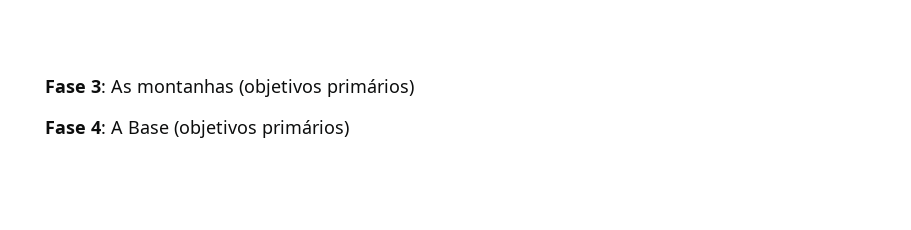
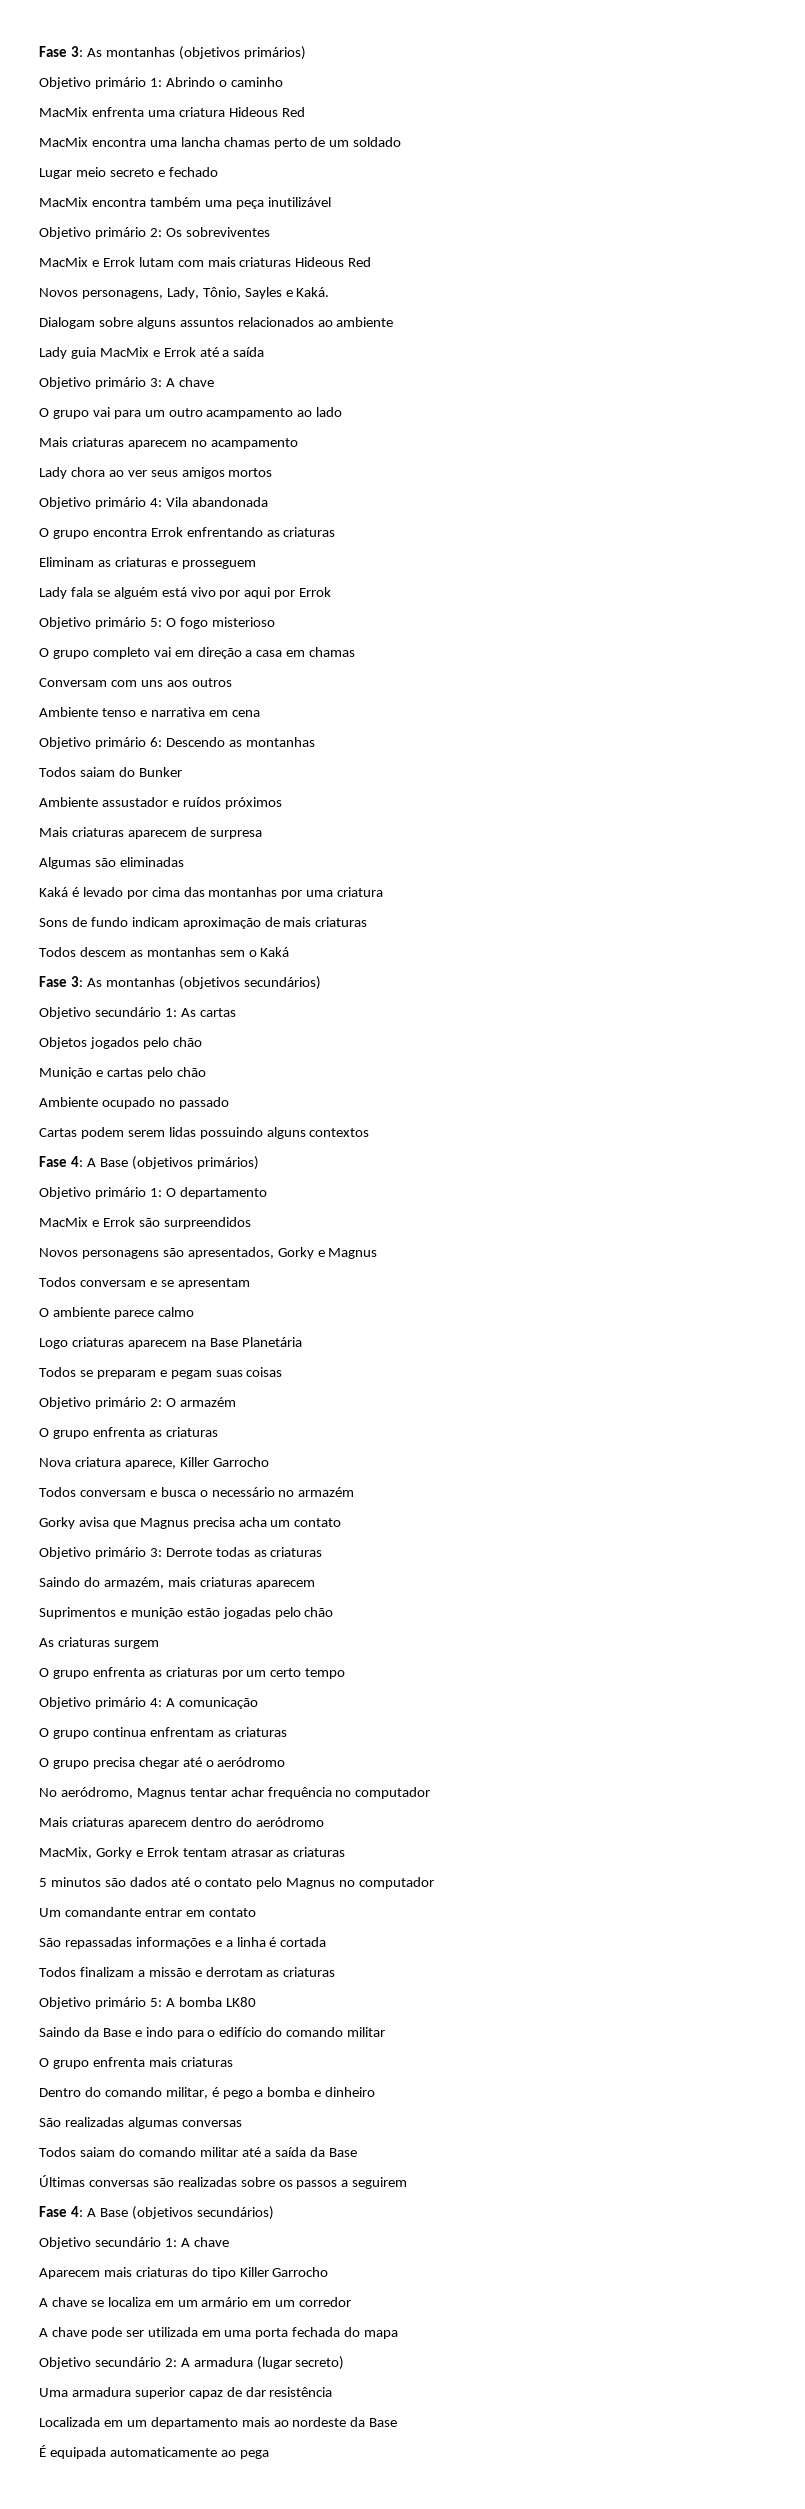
(414, 88) none -> [39,77,283,89] [39,107,305,117] [39,137,402,149] [39,167,218,179] [39,197,331,209] [39,227,270,239] [39,257,372,267] [39,287,330,299] [39,317,394,329] [39,347,265,359] [39,377,214,389] [39,407,343,419] [39,437,298,449] [39,467,273,479] [39,497,268,509] [39,527,336,539] [39,557,256,569] [39,587,332,599] [39,617,275,629] [39,647,356,659] [39,678,232,687] [39,707,260,717] [39,737,315,749] [39,767,182,777] [39,797,282,809] [39,827,262,839] [39,857,184,869] [39,887,384,899] [39,917,368,929] [39,947,290,957] [39,976,321,990] [39,1007,236,1019] [39,1037,202,1049] [39,1067,206,1079] [39,1097,229,1109] [39,1127,370,1139] // Objetivo primário 1: Abrindo o caminho // MacMix enfrenta uma criatura Hideous Red // MacMix encontra uma lancha chamas perto de um soldado // Lugar meio secreto e fechado // MacMix encontra também uma peça inutilizável // Objetivo primário 2: Os sobreviventes // MacMix e Errok lutam com mais criaturas Hideous Red // Novos personagens, Lady, Tônio, Sayles e Kaká. // Dialogam sobre alguns assuntos relacionados ao ambiente // Lady guia MacMix e Errok até a saída // Objetivo primário 3: A chave // O grupo vai para um outro acampamento ao lado // Mais criaturas aparecem no acampamento // Lady chora ao ver seus amigos mortos // Objetivo primário 4: Vila abandonada // O grupo encontra Errok enfrentando as criaturas // Eliminam as criaturas e prosseguem // Lady fala se alguém está vivo por aqui por Errok // Objetivo primário 5: O fogo misterioso // O grupo completo vai em direção a casa em chamas // Conversam com uns aos outros // Ambiente tenso e narrativa em cena // Objetivo primário 6: Descendo as montanhas // Todos saiam do Bunker // Ambiente assustador e ruídos próximos // Mais criaturas aparecem de surpresa // Algumas são eliminadas // Kaká é levado por cima das montanhas por uma criatura // Sons de fundo indicam aproximação de mais criaturas // Todos descem as montanhas sem o Kaká // Fase 3: As montanhas (objetivos secundários) // Objetivo secundário 1: As cartas // Objetos jogados pelo chão // Munição e cartas pelo chão // Ambiente ocupado no passado // Cartas podem serem lidas possuindo alguns contextos
(349, 129) none -> [39,1187,267,1199] [39,1217,251,1229] [39,1247,378,1259] [39,1277,250,1289] [39,1307,194,1319] [39,1337,302,1349] [39,1367,283,1379] [39,1397,236,1409] [39,1427,218,1439] [39,1457,269,1469] [39,1487,355,1497] [39,1517,342,1529] [39,1547,323,1559] [39,1577,315,1589] [39,1607,334,1619] [39,1637,159,1649] [39,1667,346,1679] [39,1697,258,1709] [39,1727,287,1739] [39,1757,286,1769] [39,1787,431,1799] [39,1817,324,1829] [39,1847,346,1859] [39,1877,435,1889] [39,1907,256,1917] [39,1937,327,1949] [39,1967,336,1977] [39,1997,256,2009] [39,2027,386,2039] [39,2057,233,2069] [39,2087,376,2099] [39,2117,242,2129] [39,2147,358,2157] [39,2175,408,2189] [39,2206,274,2220] [39,2237,229,2249] [39,2267,329,2279] [39,2297,352,2307] [39,2327,399,2339] [39,2356,345,2370] [39,2387,333,2399] [39,2417,398,2429] [39,2445,269,2459] // Objetivo primário 1: O departamento // MacMix e Errok são surpreendidos // Novos personagens são apresentados, Gorky e Magnus // Todos conversam e se apresentam // O ambiente parece calmo // Logo criaturas aparecem na Base Planetária // Todos se preparam e pegam suas coisas // Objetivo primário 2: O armazém // O grupo enfrenta as criaturas // Nova criatura aparece, Killer Garrocho // Todos conversam e busca o necessário no armazém // Gorky avisa que Magnus precisa acha um contato // Objetivo primário 3: Derrote todas as criaturas // Saindo do armazém, mais criaturas aparecem // Suprimentos e munição estão jogadas pelo chão // As criaturas surgem // O grupo enfrenta as criaturas por um certo tempo // Objetivo primário 4: A comunicação // O grupo continua enfrentam as criaturas // O grupo precisa chegar até o aeródromo // No aeródromo, Magnus tentar achar frequência no computador // Mais criaturas aparecem dentro do aeródromo // MacMix, Gorky e Errok tentam atrasar as criaturas // 5 minutos são dados até o contato pelo Magnus no computador // Um comandante entrar em contato // São repassadas informações e a linha é cortada // Todos finalizam a missão e derrotam as criaturas // Objetivo primário 5: A bomba LK80 // Saindo da Base e indo para o edifício do comando militar // O grupo enfrenta mais criaturas // Dentro do comando militar, é pego a bomba e dinheiro // São realizadas algumas conversas // Todos saiam do comando militar até a saída da Base // Últimas conversas são realizadas sobre os passos a seguirem // Fase 4: A Base (objetivos secundários) // Objetivo secundário 1: A chave // Aparecem mais criaturas do tipo Killer Garrocho // A chave se localiza em um armário em um corredor // A chave pode ser utilizada em uma porta fechada do mapa // Objetivo secundário 2: A armadura (lugar secreto) // Uma armadura superior capaz de dar resistência // Localizada em um departamento mais ao nordeste da Base // É equipada automaticamente ao pega

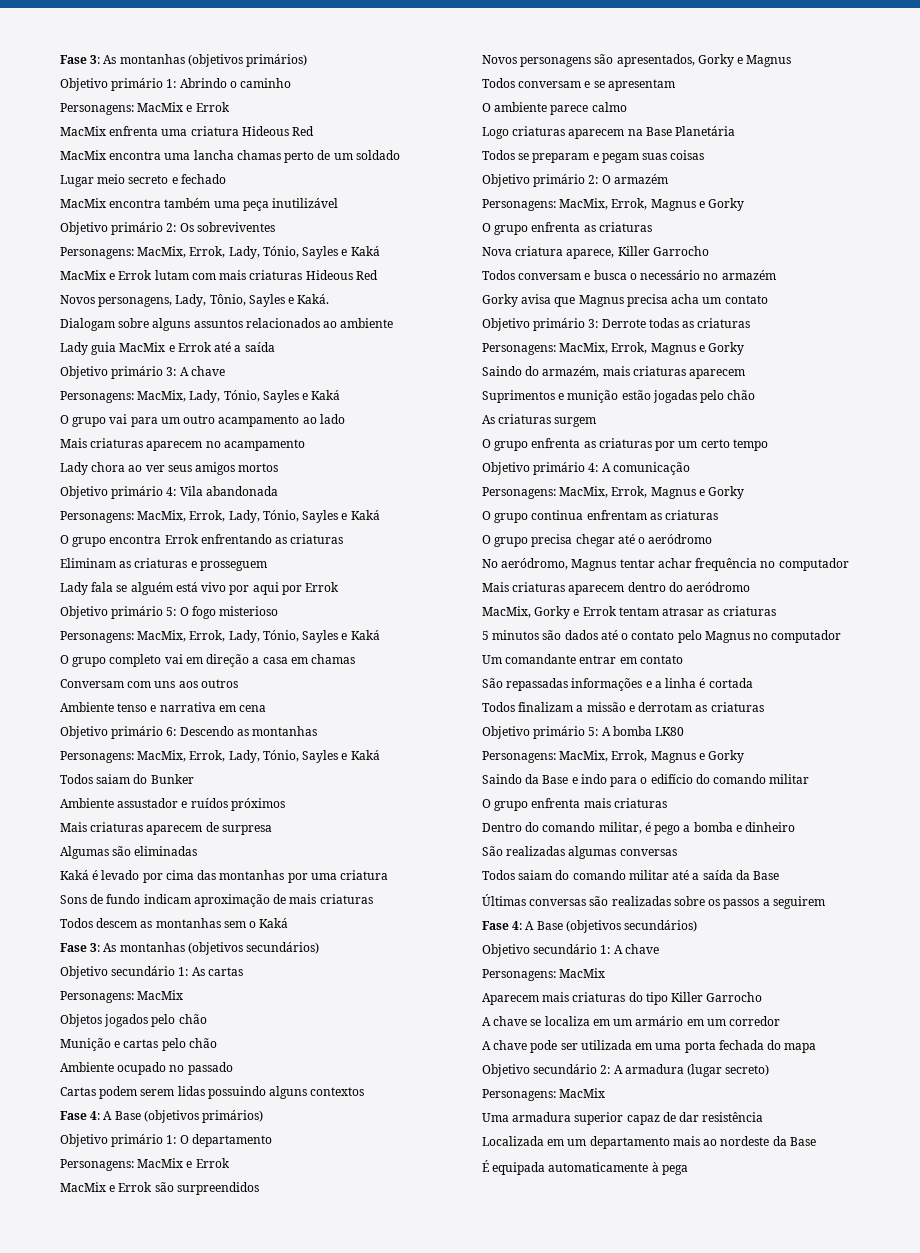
(283, 82) none -> [60,102,230,115] // Personagens: MacMix e Errok
(270, 232) none -> [60,246,380,259] // Personagens: MacMix, Errok, Lady, Tónio, Sayles e Kaká
(214, 382) none -> [60,390,341,403] // Personagens: MacMix, Lady, Tónio, Sayles e Kaká
(268, 502) none -> [60,510,380,523] // Personagens: MacMix, Errok, Lady, Tónio, Sayles e Kaká
(275, 622) none -> [60,630,380,643] // Personagens: MacMix, Errok, Lady, Tónio, Sayles e Kaká
(315, 742) none -> [60,750,380,763] // Personagens: MacMix, Errok, Lady, Tónio, Sayles e Kaká
(236, 1012) none -> [60,990,184,1003] // Personagens: MacMix
(267, 1193) none -> [60,1158,230,1171] // Personagens: MacMix e Errok
(236, 1402) none -> [482,198,745,211] // Personagens: MacMix, Errok, Magnus e Gorky
(323, 1552) none -> [482,342,745,355] // Personagens: MacMix, Errok, Magnus e Gorky
(258, 1703) none -> [482,486,745,499] // Personagens: MacMix, Errok, Magnus e Gorky
(256, 2002) none -> [482,750,745,763] // Personagens: MacMix, Errok, Magnus e Gorky
(229, 2242) none -> [482,968,606,981] // Personagens: MacMix
(345, 2363) none -> [482,1088,606,1101] // Personagens: MacMix
[220,2450,236,2457] ao -> [651,1162,659,1172] à

